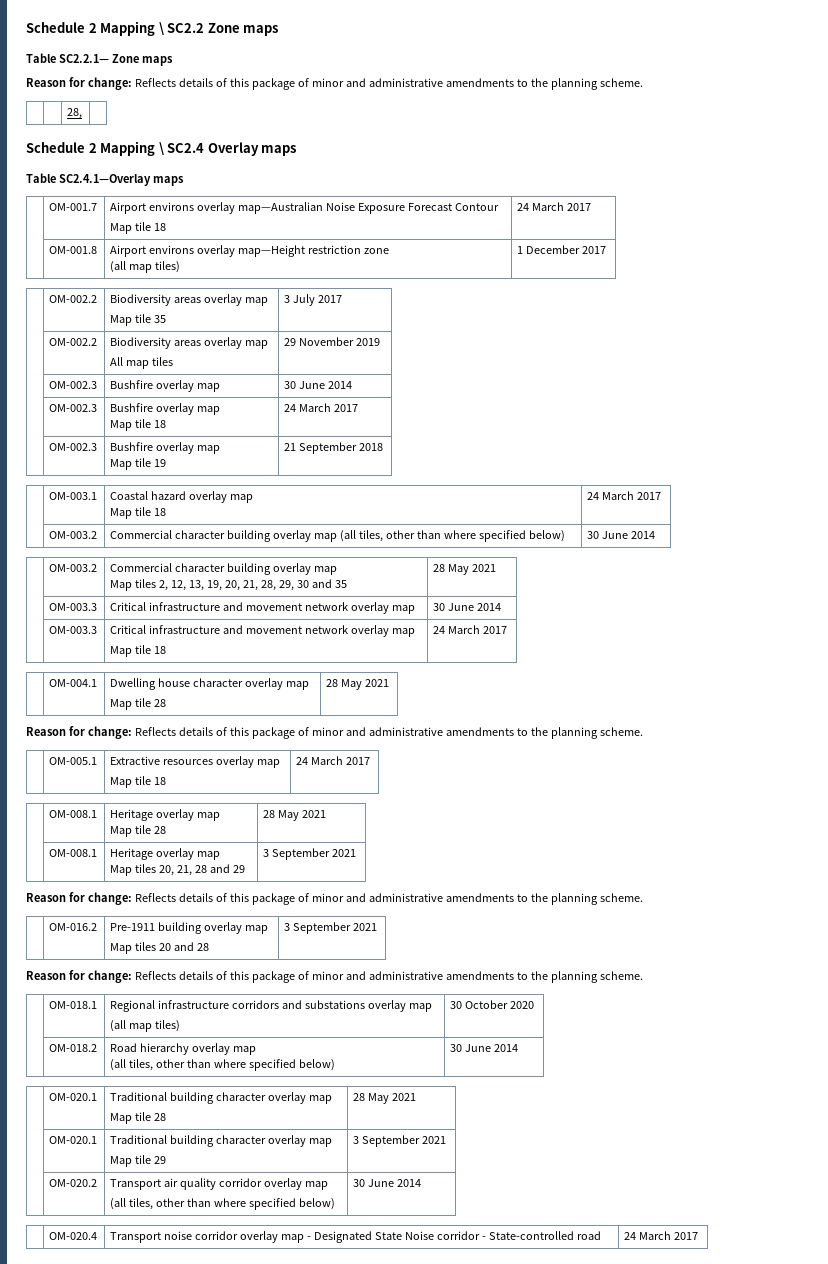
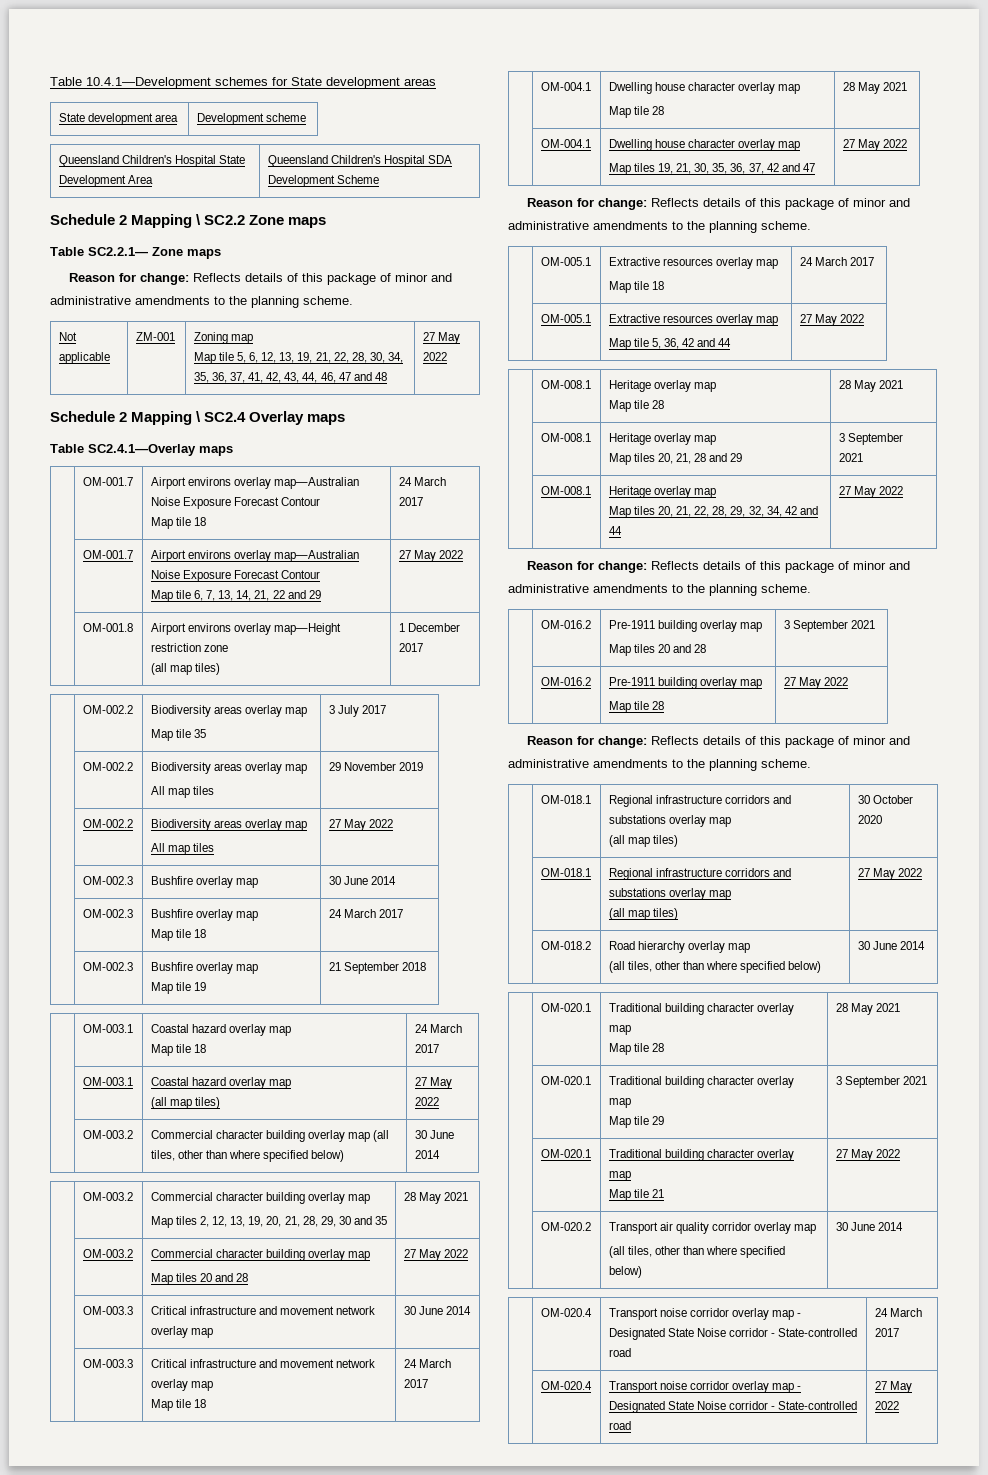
(26, 27) none -> [50,77,436,89] [58,113,179,125] [196,113,306,125] [58,155,246,167] [58,175,153,187] [267,155,453,167] [267,175,379,187] Table 10.4.1—Development schemes for State development areas // State development area | Development scheme // Queensland Children's Hospital State Development Area | Queensland Children's Hospital SDA Development Scheme //
[67,108,83,119] | | 28, | -> [58,332,77,341] [58,352,110,364] [135,332,175,341] [193,332,253,344] [193,352,403,364] [193,372,387,383] [422,332,460,344] [422,352,447,361] Not applicable | ZM-001 | Zoning map // Map tile 5, 6, 12, 13, 19, 21, 22, 28, 30, 34, 35, 36, 37, 41, 42, 43, 44, 46, 47 and 48 | 27 May 2022
(591, 207) none -> [82,550,133,559] [150,550,360,562] [150,570,321,582] [150,590,321,602] [398,550,464,562] // | OM-001.7 | Airport environs overlay map—Australian Noise Exposure Forecast Contour // Map tile 6, 7, 13, 14, 21, 22 and 29 | 27 May 2022
(380, 342) none -> [82,819,133,828] [150,819,308,831] [150,843,215,855] [328,819,394,831] // | OM-002.2 | Biodiversity areas overlay map // All map tiles | 27 May 2022
(661, 496) none -> [82,1077,133,1086] [150,1077,292,1089] [150,1097,221,1109] [414,1077,452,1089] [414,1097,439,1106] // | OM-003.1 | Coastal hazard overlay map // (all map tiles) | 27 May 2022
(496, 568) none -> [82,1249,133,1258] [150,1249,371,1261] [150,1273,249,1285] [403,1249,469,1261] // | OM-003.2 | Commercial character building overlay map // Map tiles 20 and 28 | 27 May 2022
(389, 683) none -> [540,139,591,148] [608,139,801,151] [608,163,815,175] [842,139,908,151] // | OM-004.1 | Dwelling house character overlay map // Map tiles 19, 21, 30, 35, 36, 37, 42 and 47 | 27 May 2022
(370, 761) none -> [540,314,591,323] [608,314,779,326] [608,338,732,350] [799,314,865,326] // | OM-005.1 | Extractive resources overlay map // Map tile 5, 36, 42 and 44 | 27 May 2022
(356, 853) none -> [540,486,591,495] [608,486,717,498] [608,506,818,518] [608,526,622,535] [838,486,904,498] // | OM-008.1 | Heritage overlay map // Map tiles 20, 21, 22, 28, 29, 32, 34, 42 and 44 | 27 May 2022
(377, 927) none -> [540,677,591,686] [608,677,763,689] [608,701,665,713] [783,677,849,689] // | OM-016.2 | Pre-1911 building overlay map // Map tile 28 | 27 May 2022
(534, 1005) none -> [540,868,591,877] [608,868,792,880] [608,888,732,900] [608,908,679,920] [857,868,923,880] // | OM-018.1 | Regional infrastructure corridors and substations overlay map // (all map tiles) | 27 May 2022
(446, 1140) none -> [540,1149,591,1158] [608,1149,795,1161] [608,1171,631,1181] [608,1189,665,1201] [835,1149,901,1161] // | OM-020.1 | Traditional building character overlay map // Map tile 21 | 27 May 2022
(698, 1236) none -> [540,1381,592,1390] [608,1381,802,1393] [608,1401,858,1413] [608,1421,631,1430] [874,1381,912,1393] [874,1401,899,1410] // | OM-020.4 | Transport noise corridor overlay map - Designated State Noise corridor - State-controlled road | 27 May 2022

